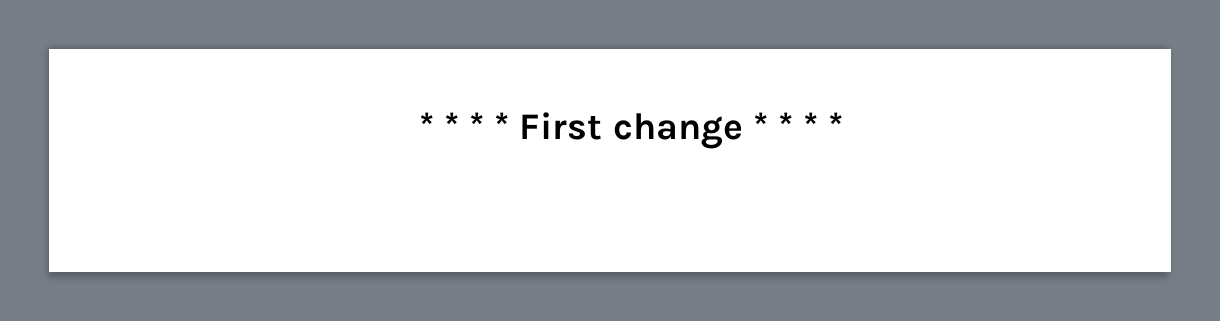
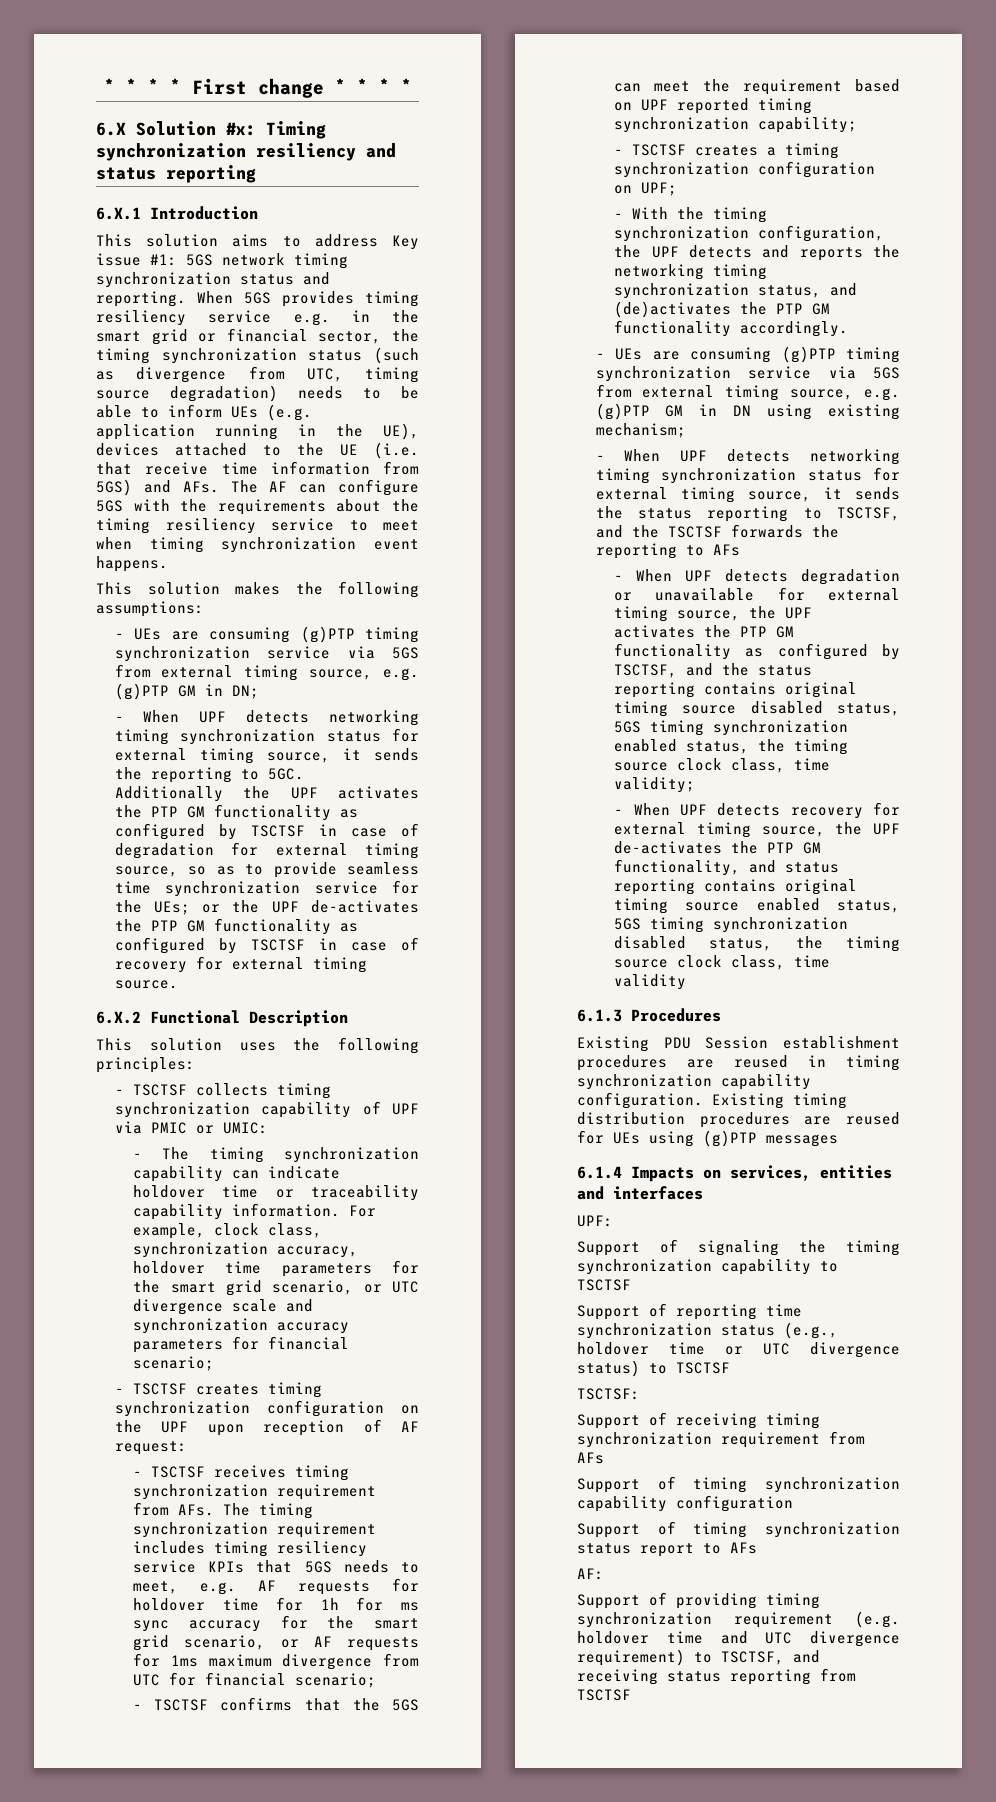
(844, 125) none -> [96,121,326,139] [96,143,396,161] [96,165,256,183] [96,206,258,220] [96,234,419,250] [96,253,348,269] [96,272,330,288] [96,291,419,307] [96,310,419,326] [96,328,419,345] [96,347,420,364] [96,366,419,383] [96,385,419,402] [96,404,312,421] [96,423,419,440] [96,442,419,459] [96,461,419,475] [96,479,419,496] [96,499,419,515] [96,518,419,534] [96,537,419,553] [96,556,168,572] [96,581,419,598] [96,601,204,617] [114,626,419,643] [114,646,419,662] [114,664,419,681] [114,683,259,700] [114,710,419,726] [114,728,419,745] [114,748,419,764] [114,767,304,783] [114,786,419,802] [114,804,358,821] [114,823,419,840] [114,842,419,859] [114,862,419,878] [114,880,419,897] [114,900,419,915] [114,918,358,935] [114,937,419,954] [114,956,367,973] [114,980,178,989] [96,1010,348,1027] [96,1037,419,1054] [96,1057,195,1073] [114,1083,331,1099] [114,1101,419,1118] [114,1121,268,1134] [133,1147,419,1163] [133,1166,341,1182] [133,1185,419,1201] [133,1203,377,1220] [133,1223,323,1239] [133,1242,359,1258] [133,1260,419,1277] [133,1280,419,1296] [133,1299,314,1315] [133,1318,350,1334] [133,1336,350,1353] [133,1356,215,1371] [114,1382,322,1398] [114,1400,419,1417] [114,1419,419,1436] [114,1441,187,1455] [133,1465,350,1481] [133,1484,377,1500] [133,1502,314,1519] [133,1522,377,1538] [133,1541,368,1557] [133,1560,419,1573] [133,1578,419,1595] [133,1597,419,1611] [133,1615,419,1632] [133,1635,419,1651] [133,1653,419,1670] [133,1672,377,1688] [133,1697,419,1711] [614,79,900,95] [614,98,813,114] [614,117,858,133] [614,143,840,159] [614,161,876,178] [614,182,678,196] [614,207,768,223] [614,225,885,242] [614,245,900,261] [614,264,768,280] [614,283,858,299] [614,301,831,318] [614,320,849,337] [595,346,900,363] [595,366,900,382] [595,384,900,401] [595,403,900,420] [595,423,686,438] [595,449,900,465] [595,467,900,484] [595,487,900,503] [595,506,900,522] [595,524,839,538] [595,543,740,559] [614,569,900,585] [614,587,900,601] [614,606,813,622] [614,625,795,638] [614,643,900,660] [614,663,813,678] [614,682,858,698] [614,701,900,717] [614,720,849,736] [614,739,849,755] [614,758,831,773] [614,777,696,793] [614,802,900,819] [614,822,900,838] [614,841,822,854] [614,859,840,876] [614,879,858,895] [614,898,900,914] [614,917,849,933] [614,936,900,952] [614,955,831,970] [614,974,687,990] [577,1008,721,1022] [577,1036,900,1052] [577,1055,900,1071] [577,1074,811,1090] [577,1092,847,1109] [577,1112,900,1128] [577,1130,838,1147] [577,1165,892,1182] [577,1186,703,1200] [577,1215,613,1227] [577,1239,900,1256] [577,1259,838,1275] [577,1279,631,1291] [577,1303,802,1320] [577,1322,838,1339] [577,1342,900,1358] [577,1360,730,1377] [577,1388,640,1400] [577,1412,820,1429] [577,1431,865,1448] [577,1452,604,1464] [577,1476,900,1493] [577,1495,793,1512] [577,1521,900,1538] [577,1542,757,1557] [577,1568,604,1580] [577,1592,820,1609] [577,1611,900,1628] [577,1631,900,1647] [577,1649,820,1666] [577,1668,856,1685] [577,1689,631,1701] // 6.X Solution #x: Timing synchronization resiliency and status reporting // 6.X.1 Introduction // This solution aims to address Key issue #1: 5GS network timing synchronization status and reporting. When 5GS provides timing resiliency service e.g. in the smart grid or financial sector, the timing synchronization status (such as divergence from UTC, timing source degradation) needs to be able to inform UEs (e.g. application running in the UE), devices attached to the UE (i.e. that receive time information from 5GS) and AFs. The AF can configure 5GS with the requirements about the timing resiliency service to meet when timing synchronization event happens. // This solution makes the following assumptions: // - UEs are consuming (g)PTP timing synchronization service via 5GS from external timing source, e.g. (g)PTP GM in DN; // - When UPF detects networking timing synchronization status for external timing source, it sends the reporting to 5GC. Additionally the UPF activates the PTP GM functionality as configured by TSCTSF in case of degradation for external timing source, so as to provide seamless time synchronization service for the UEs; or the UPF de-activates the PTP GM functionality as configured by TSCTSF in case of recovery for external timing source. // 6.X.2 Functional Description // This solution uses the following principles: // - TSCTSF collects timing synchronization capability of UPF via PMIC or UMIC: // - The timing synchronization capability can indicate holdover time or traceability capability information. For example, clock class, synchronization accuracy, holdover time parameters for the smart grid scenario, or UTC divergence scale and synchronization accuracy parameters for financial scenario; // - TSCTSF creates timing synchronization configuration on the UPF upon reception of AF request: // - TSCTSF receives timing synchronization requirement from AFs. The timing synchronization requirement includes timing resiliency service KPIs that 5GS needs to meet, e.g. AF requests for holdover time for 1h for ms sync accuracy for the smart grid scenario, or AF requests for 1ms maximum divergence from UTC for financial scenario; // - TSCTSF confirms that the 5GS can meet the requirement based on UPF reported timing synchronization capability; // - TSCTSF creates a timing synchronization configuration on UPF; // - With the timing synchronization configuration, the UPF detects and reports the networking timing synchronization status, and (de)activates the PTP GM functionality accordingly. // - UEs are consuming (g)PTP timing synchronization service via 5GS from external timing source, e.g. (g)PTP GM in DN using existing mechanism; // - When UPF detects networking timing synchronization status for external timing source, it sends the status reporting to TSCTSF, and the TSCTSF forwards the reporting to AFs // - When UPF detects degradation or unavailable for external timing source, the UPF activates the PTP GM functionality as configured by TSCTSF, and the status reporting contains original timing source disabled status, 5GS timing synchronization enabled status, the timing source clock class, time validity; // - When UPF detects recovery for external timing source, the UPF de-activates the PTP GM functionality, and status reporting contains original timing source enabled status, 5GS timing synchronization disabled status, the timing source clock class, time validity // 6.1.3 Procedures // Existing PDU Session establishment procedures are reused in timing synchronization capability configuration. Existing timing distribution procedures are reused for UEs using (g)PTP messages // 6.1.4 Impacts on services, entities and interfaces // UPF: // Support of signaling the timing synchronization capability to TSCTSF // Support of reporting time synchronization status (e.g., holdover time or UTC divergence status) to TSCTSF // TSCTSF: // Support of receiving timing synchronization requirement from AFs // Support of timing synchronization capability configuration // Support of timing synchronization status report to AFs // AF: // Support of providing timing synchronization requirement (e.g. holdover time and UTC divergence requirement) to TSCTSF, and receiving status reporting from TSCTSF

